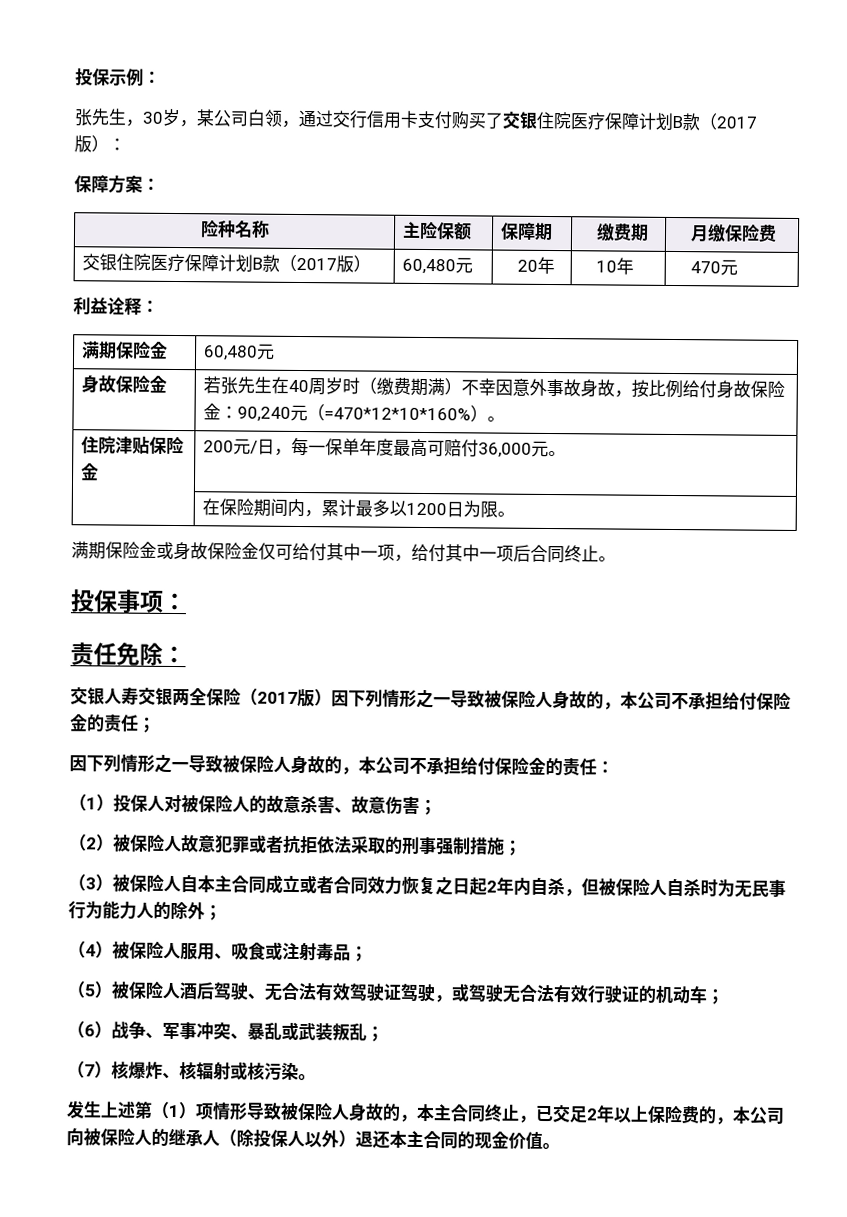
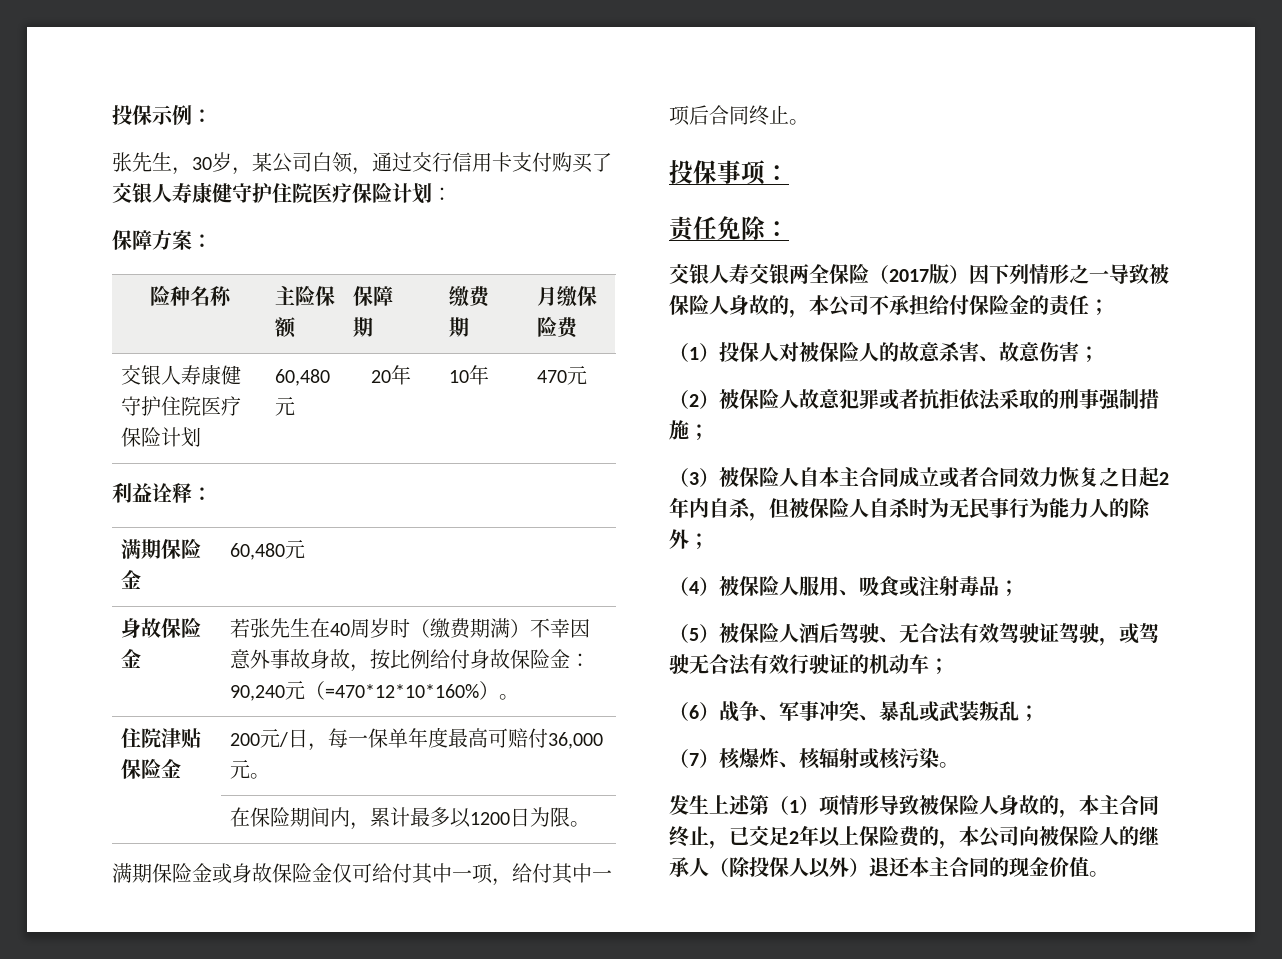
[536,111,757,131] [74,135,109,153] 住院医疗保障计划B款（2017版） -> [152,182,432,204] 人寿康健守护住院医疗保险计划
[116,253,372,273] 住院医疗保障计划B款（2017版） -> [161,365,242,385] [121,396,242,416] [121,427,202,447] 人寿康健守护住院医疗保险计划
[69,754,614,777] // 因下列情形之一导致被保险人身故的，本公司不承担给付保险金的责任： -> (1109, 307) none

